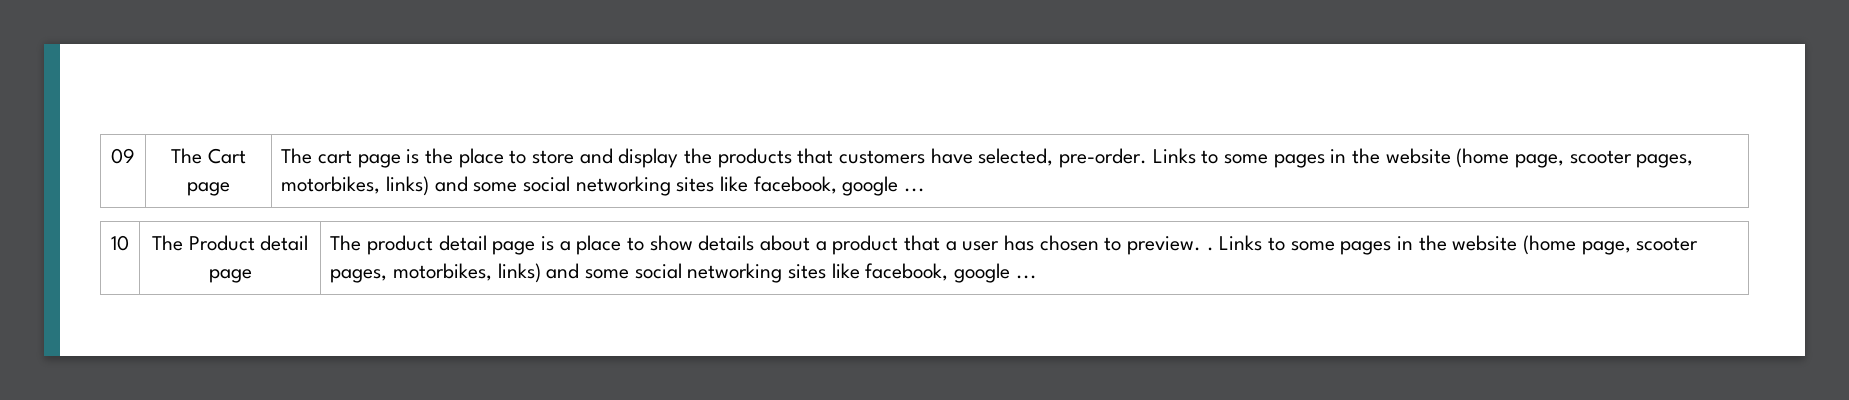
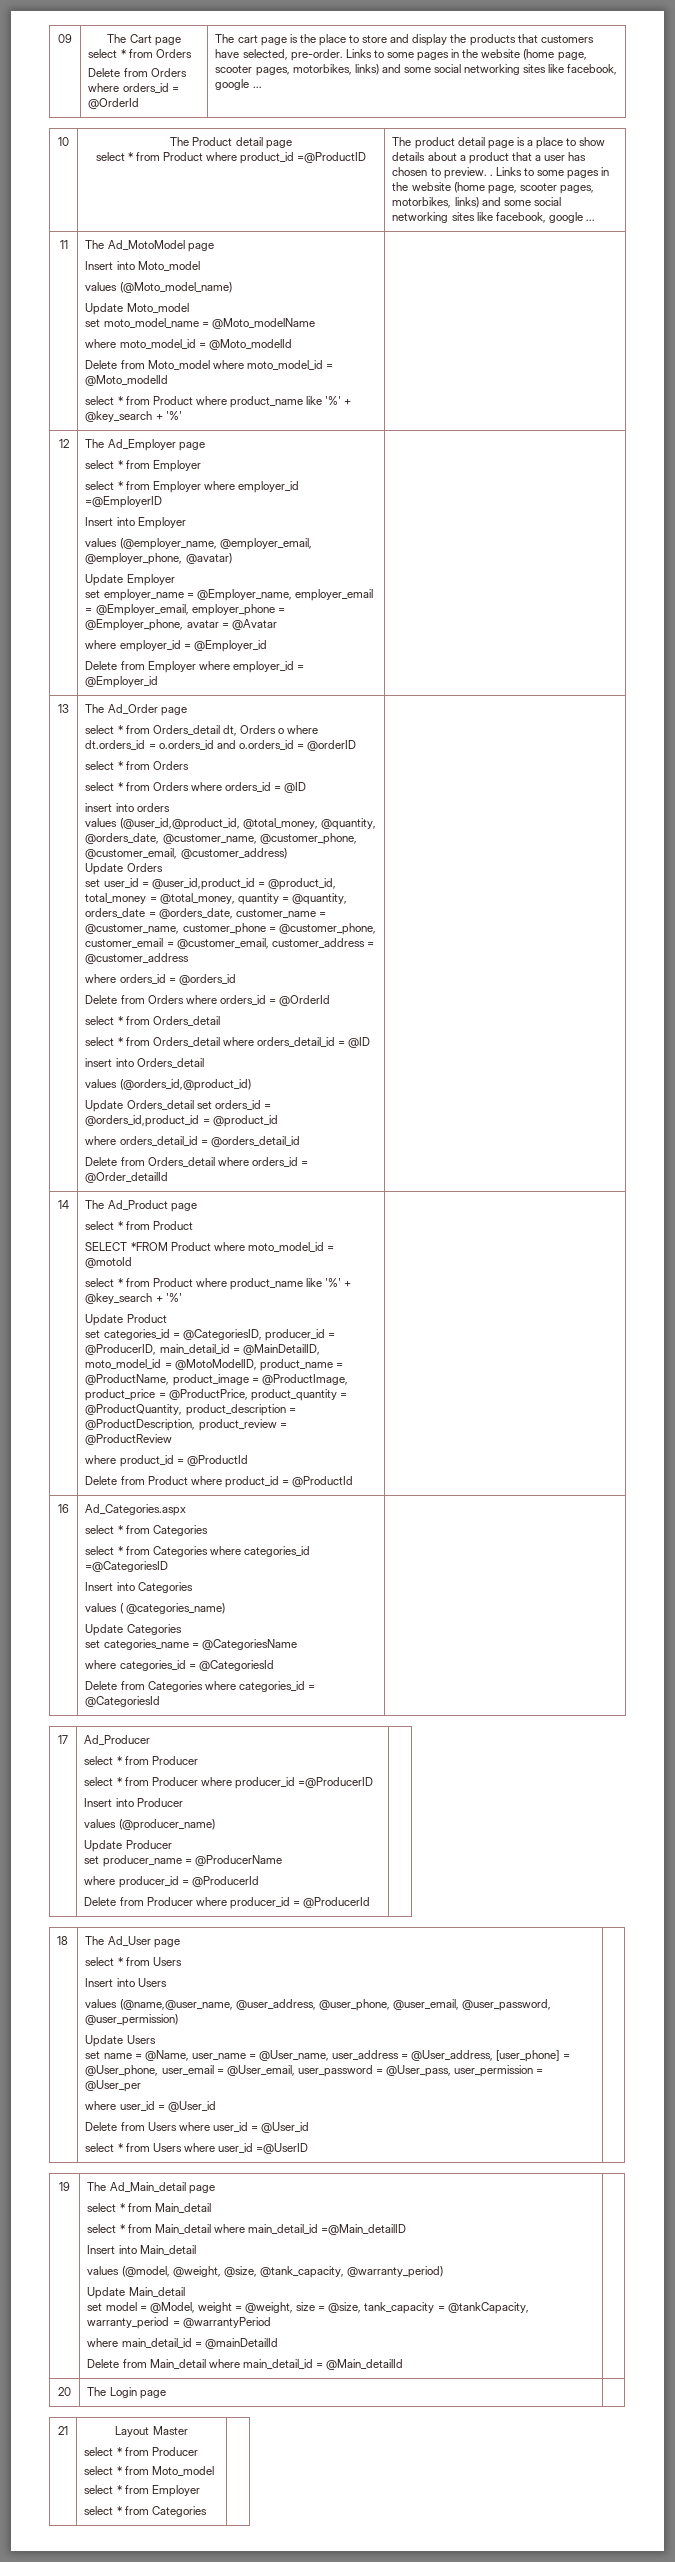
(230, 189) none -> [88,49,192,58] [88,68,187,77] [88,83,179,93] [88,98,140,109] // select * from Orders // Delete from Orders where orders_id = @OrderId
(252, 276) none -> [95,152,367,164] // select * from Product where product_id =@ProductID
(1037, 277) none -> [59,240,68,249] [85,240,214,252] [85,261,200,271] [85,282,232,293] [85,303,189,315] [85,318,315,329] [85,339,292,350] [85,360,333,370] [85,375,169,386] [85,396,352,408] [85,411,182,422] [58,439,69,448] [85,439,205,451] [85,460,201,472] [85,481,299,493] [85,496,163,508] [85,517,186,529] [85,538,312,550] [85,553,232,565] [85,574,175,586] [85,589,373,601] [85,604,285,616] [85,619,277,631] [85,640,267,652] [85,661,304,673] [85,676,159,688] [58,704,69,713] [85,704,187,716] [85,725,319,736] [85,740,357,751] [85,761,189,770] [85,782,307,793] [85,803,170,812] [85,818,376,830] [85,833,357,845] [85,848,287,859] [85,863,163,875] [85,878,336,890] [85,893,347,905] [85,908,326,919] [85,923,376,935] [85,938,374,949] [85,953,190,964] [85,974,236,985] [85,995,331,1006] [85,1016,220,1026] [85,1037,371,1048] [85,1058,204,1068] [85,1079,251,1091] [85,1100,271,1112] [85,1115,278,1127] [85,1136,300,1147] [85,1157,308,1167] [85,1172,169,1183] [58,1200,69,1209] [85,1200,197,1212] [85,1221,193,1230] [85,1242,334,1252] [85,1257,133,1268] [85,1278,352,1290] [85,1293,182,1304] [85,1314,167,1326] [85,1329,335,1341] [85,1344,320,1355] [85,1359,343,1371] [85,1374,348,1386] [85,1389,347,1401] [85,1404,296,1416] [85,1419,287,1431] [85,1434,173,1445] [85,1455,248,1467] [85,1476,354,1488] [58,1504,69,1513] [85,1504,187,1516] [85,1525,208,1536] [85,1546,310,1557] [85,1561,169,1572] [85,1582,193,1593] [85,1603,225,1614] [85,1624,182,1636] [85,1639,297,1650] [85,1660,274,1671] [85,1681,315,1692] [85,1696,161,1707] [58,1735,68,1744] [84,1735,151,1745] [84,1756,198,1765] [84,1777,374,1789] [84,1798,183,1807] [84,1819,215,1831] [84,1840,172,1852] [84,1855,282,1867] [84,1876,259,1888] [84,1897,371,1909] [57,1936,69,1945] [85,1936,180,1948] [85,1957,182,1966] [85,1978,167,1987] [85,1999,551,2011] [85,2014,179,2026] [85,2035,156,2047] [85,2050,570,2062] [85,2065,544,2077] [85,2080,142,2092] [85,2101,216,2112] [85,2122,310,2133] [85,2143,309,2154] [59,2182,70,2191] [87,2182,215,2194] [87,2203,211,2213] [87,2224,407,2235] [87,2245,196,2255] [87,2266,443,2278] [87,2287,185,2299] [87,2302,529,2314] [87,2317,271,2329] [87,2338,278,2349] [87,2359,404,2370] [58,2387,71,2396] [87,2387,166,2399] [58,2426,68,2435] [115,2426,188,2437] [84,2447,198,2456] [84,2466,214,2476] [84,2485,200,2497] [84,2506,207,2517] // 11 | The Ad_MotoModel page // Insert into Moto_model // values (@Moto_model_name) // Update Moto_model // set moto_model_name = @Moto_modelName // where moto_model_id = @Moto_modelId // Delete from Moto_model where moto_model_id = @Moto_modelId // select * from Product where product_name like '%' + @key_search + '%' | // 12 | The Ad_Employer page // select * from Employer // select * from Employer where employer_id =@EmployerID // Insert into Employer // values (@employer_name, @employer_email, @employer_phone, @avatar) // Update Employer // set employer_name = @Employer_name, employer_email = @Employer_email, employer_phone = @Employer_phone, avatar = @Avatar // where employer_id = @Employer_id // Delete from Employer where employer_id = @Employer_id | // 13 | The Ad_Order page // select * from Orders_detail dt, Orders o where dt.orders_id = o.orders_id and o.orders_id = @orderID // select * from Orders // select * from Orders where orders_id = @ID // insert into orders // values (@user_id,@product_id, @total_money, @quantity, @orders_date, @customer_name, @customer_phone, @customer_email, @customer_address) // Update Orders // set user_id = @user_id,product_id = @product_id, total_money = @total_money, quantity = @quantity, orders_date = @orders_date, customer_name = @customer_name, customer_phone = @customer_phone, customer_email = @customer_email, customer_address = @customer_address // where orders_id = @orders_id // Delete from Orders where orders_id = @OrderId // select * from Orders_detail // select * from Orders_detail where orders_detail_id = @ID // insert into Orders_detail // values (@orders_id,@product_id) // Update Orders_detail set orders_id = @orders_id,product_id = @product_id // where orders_detail_id = @orders_detail_id // Delete from Orders_detail where orders_id = @Order_detailId | // 14 | The Ad_Product page // select * from Product // SELECT *FROM Product where moto_model_id = @motoId // select * from Product where product_name like '%' + @key_search + '%' // Update Product // set categories_id = @CategoriesID, producer_id = @ProducerID, main_detail_id = @MainDetailID, moto_model_id = @MotoModelID, product_name = @ProductName, product_image = @ProductImage, product_price = @ProductPrice, product_quantity = @ProductQuantity, product_description = @ProductDescription, product_review = @ProductReview // where product_id = @ProductId // Delete from Product where product_id = @ProductId | // 16 | Ad_Categories.aspx // select * from Categories // select * from Categories where categories_id =@CategoriesID // Insert into Categories // values ( @categories_name) // Update Categories // set categories_name = @CategoriesName // where categories_id = @CategoriesId // Delete from Categories where categories_id = @CategoriesId | // 17 | Ad_Producer // select * from Producer // select * from Producer where producer_id =@ProducerID // Insert into Producer // values (@producer_name) // Update Producer // set producer_name = @ProducerName // where producer_id = @ProducerId // Delete from Producer where producer_id = @ProducerId | // 18 | The Ad_User page // select * from Users // Insert into Users // values (@name,@user_name, @user_address, @user_phone, @user_email, @user_password, @user_permission) // Update Users // set name = @Name, user_name = @User_name, user_address = @User_address, [user_phone] = @User_phone, user_email = @User_email, user_password = @User_pass, user_permission = @User_per // where user_id = @User_id // Delete from Users where user_id = @User_id // select * from Users where user_id =@UserID | // 19 | The Ad_Main_detail page // select * from Main_detail // select * from Main_detail where main_detail_id =@Main_detailID // Insert into Main_detail // values (@model, @weight, @size, @tank_capacity, @warranty_period) // Update Main_detail // set model = @Model, weight = @weight, size = @size, tank_capacity = @tankCapacity, warranty_period = @warrantyPeriod // where main_detail_id = @mainDetailId // Delete from Main_detail where main_detail_id = @Main_detailId | // 20 | The Login page | // 21 | Layout Master // select * from Producer // select * from Moto_model // select * from Employer // select * from Categories |

